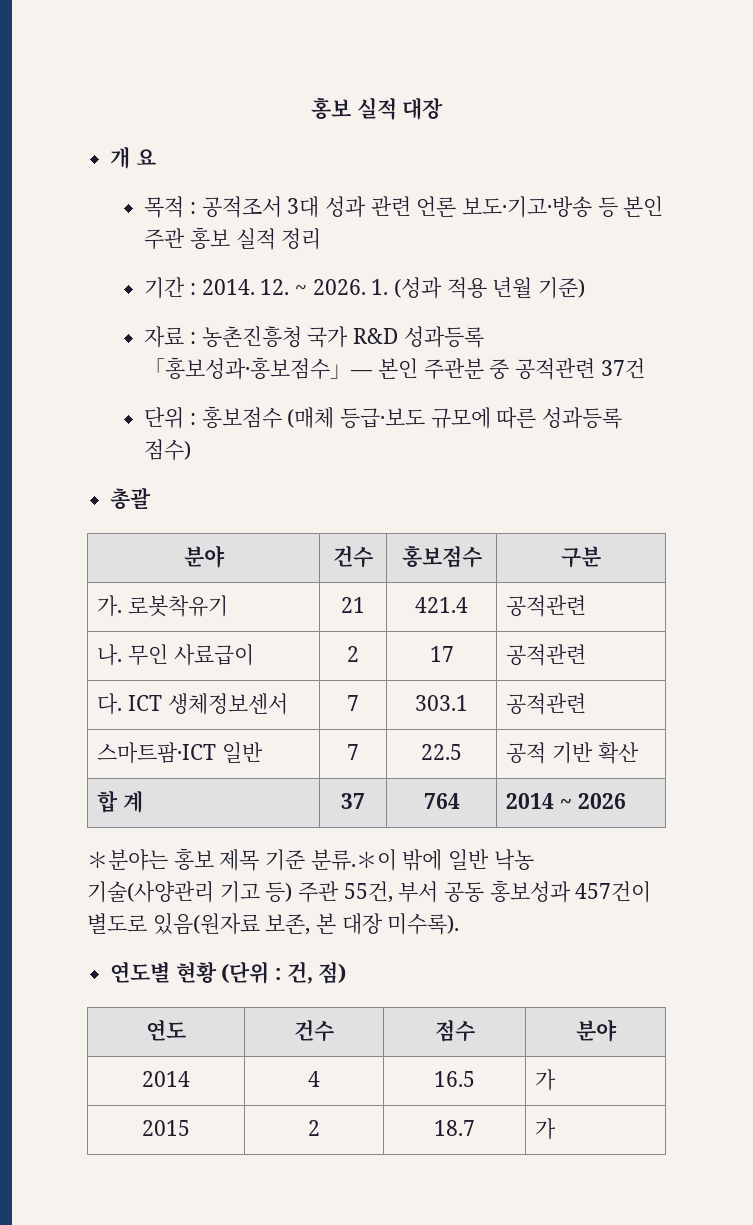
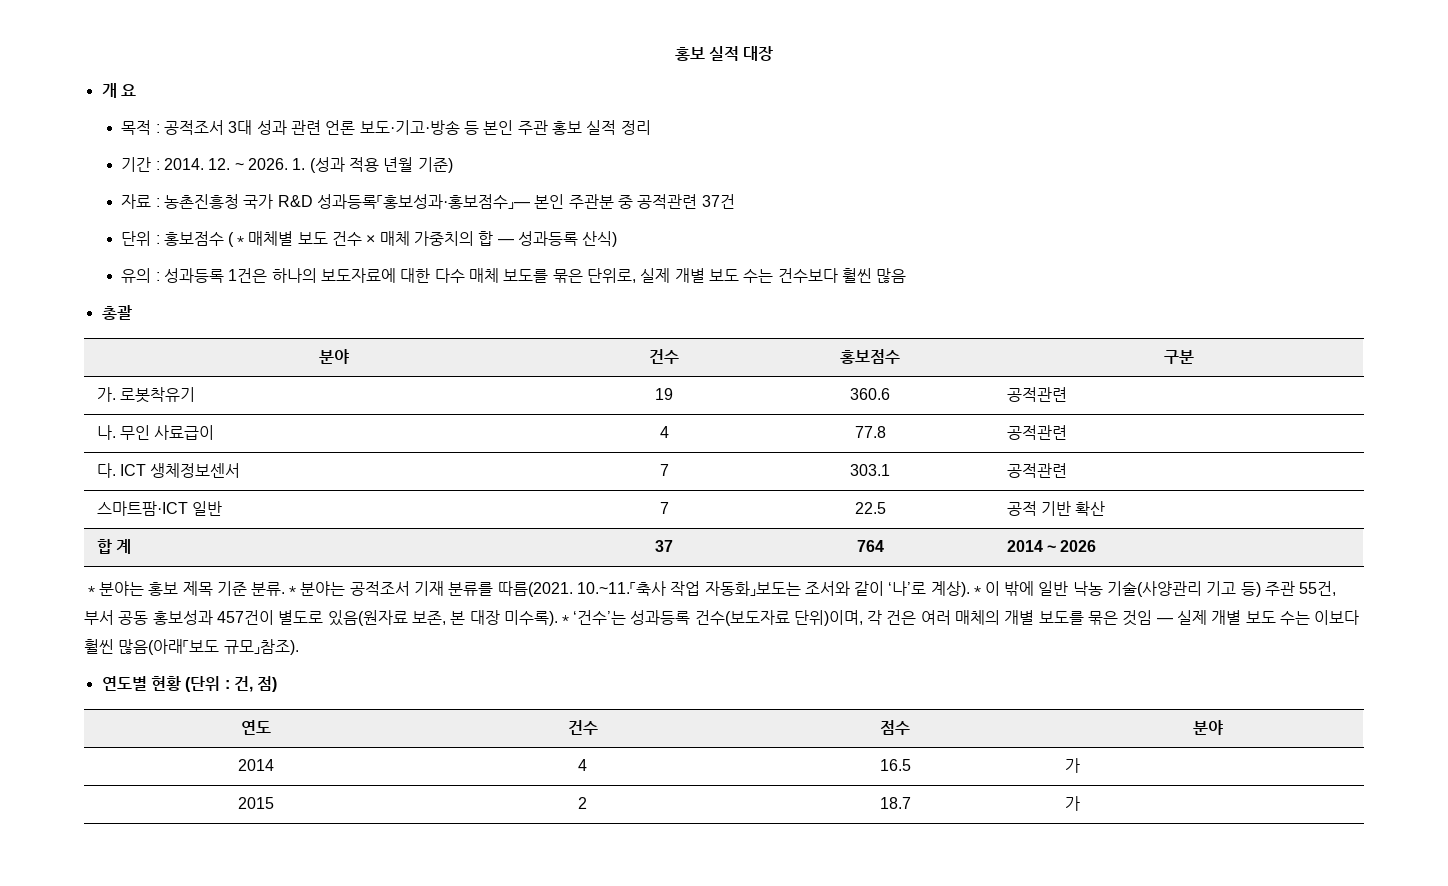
[287,407,623,429] [144,439,192,461] (매체 등급·보도 규모에 따른 성과등록 점수) -> [228,231,618,247] [121,268,907,283] (＊매체별 보도 건수 × 매체 가중치의 합 — 성과등록 산식) // 유의 : 성과등록 1건은 하나의 보도자료에 대한 다수 매체 보도를 묶은 단위로, 실제 개별 보도 수는 건수보다 훨씬 많음
[341,597,365,613] [415,597,468,613] 21 | 421.4 -> [655,388,673,400] [850,388,890,400] 19 | 360.6
[347,646,359,662] [429,646,454,662] 2 | 17 -> [659,426,669,438] [854,426,886,438] 4 | 77.8
(377, 859) none -> [300,581,985,597] 분야는 공적조서 기재 분류를 따름(2021. 10.~11.「축사 작업 자동화」보도는 조서와 같이 ‘나’로 계상).＊
(460, 924) none -> [557,610,1360,626] [84,639,299,655] ＊‘건수’는 성과등록 건수(보도자료 단위)이며, 각 건은 여러 매체의 개별 보도를 묶은 것임 — 실제 개별 보도 수는 이보다 훨씬 많음(아래「보도 규모」참조).

